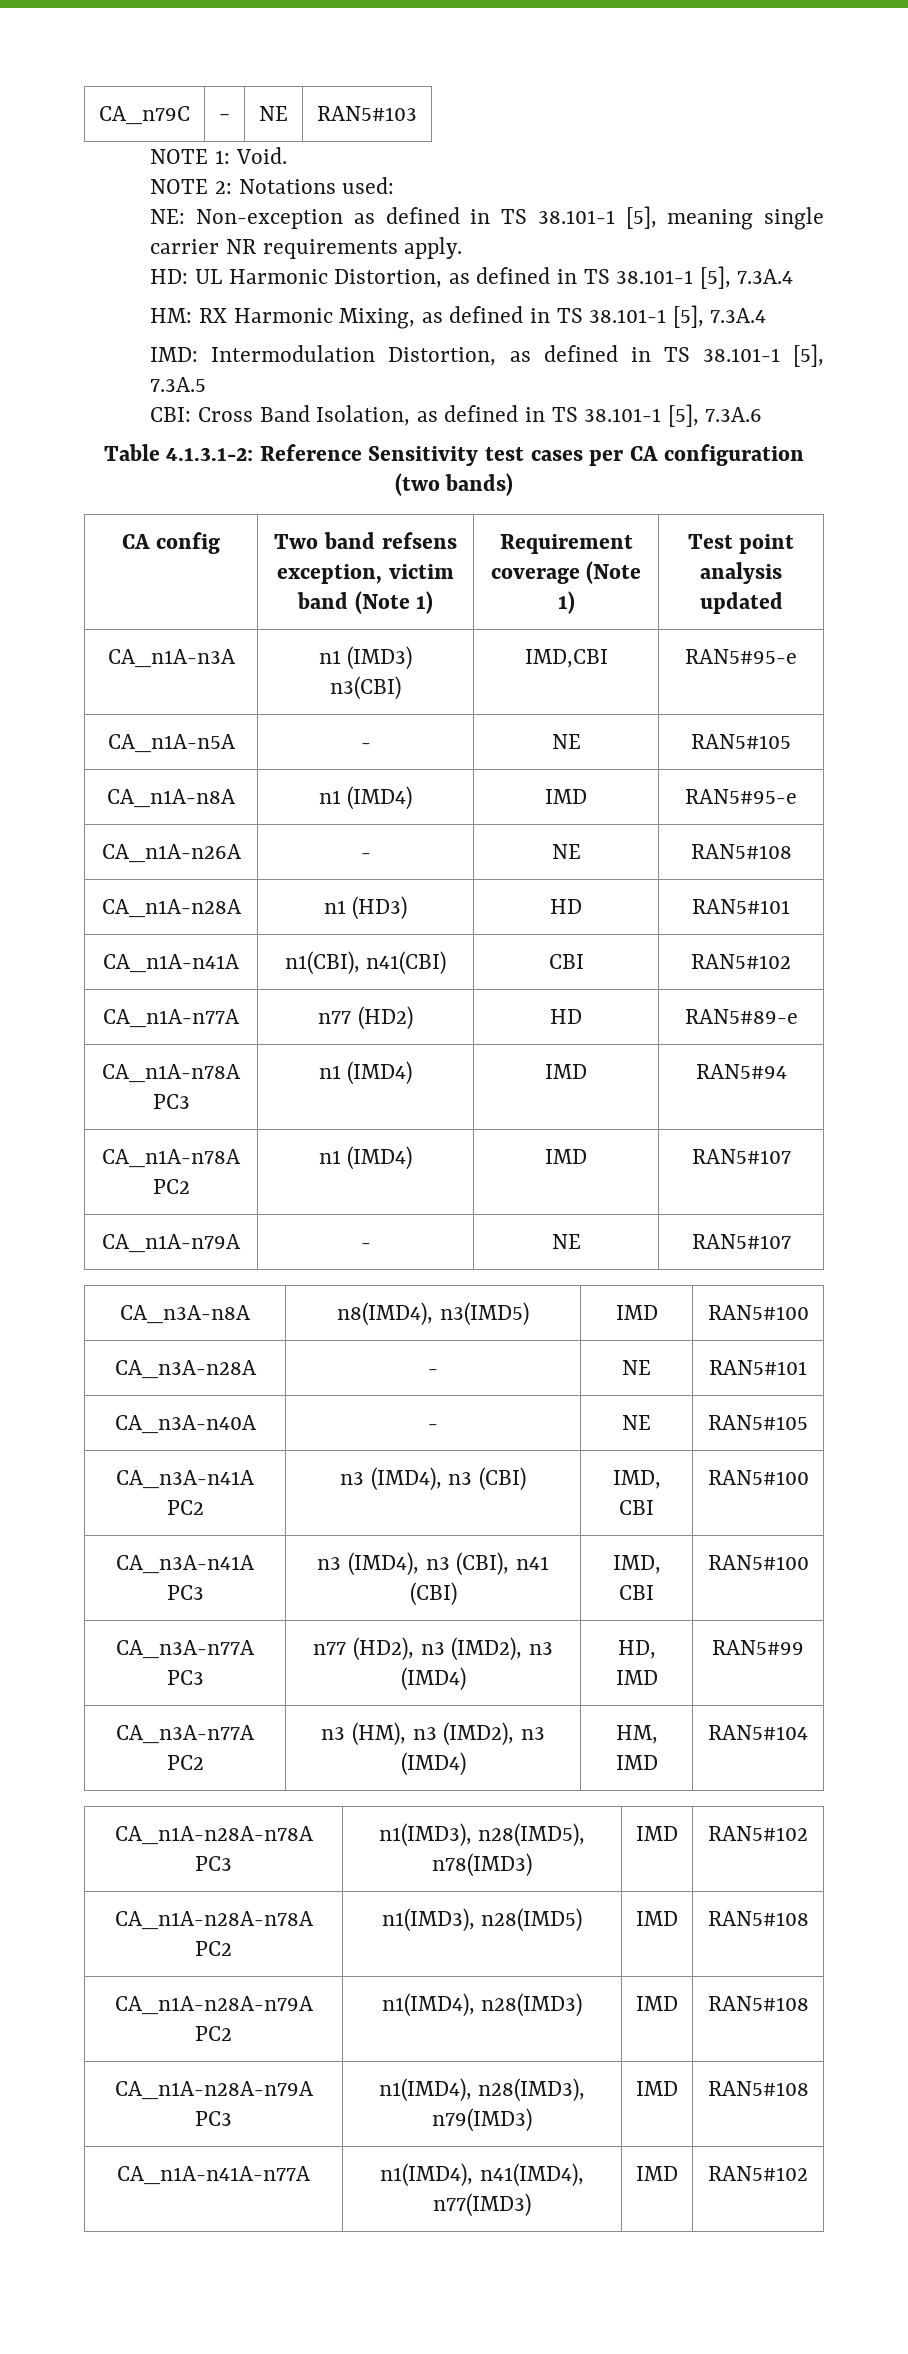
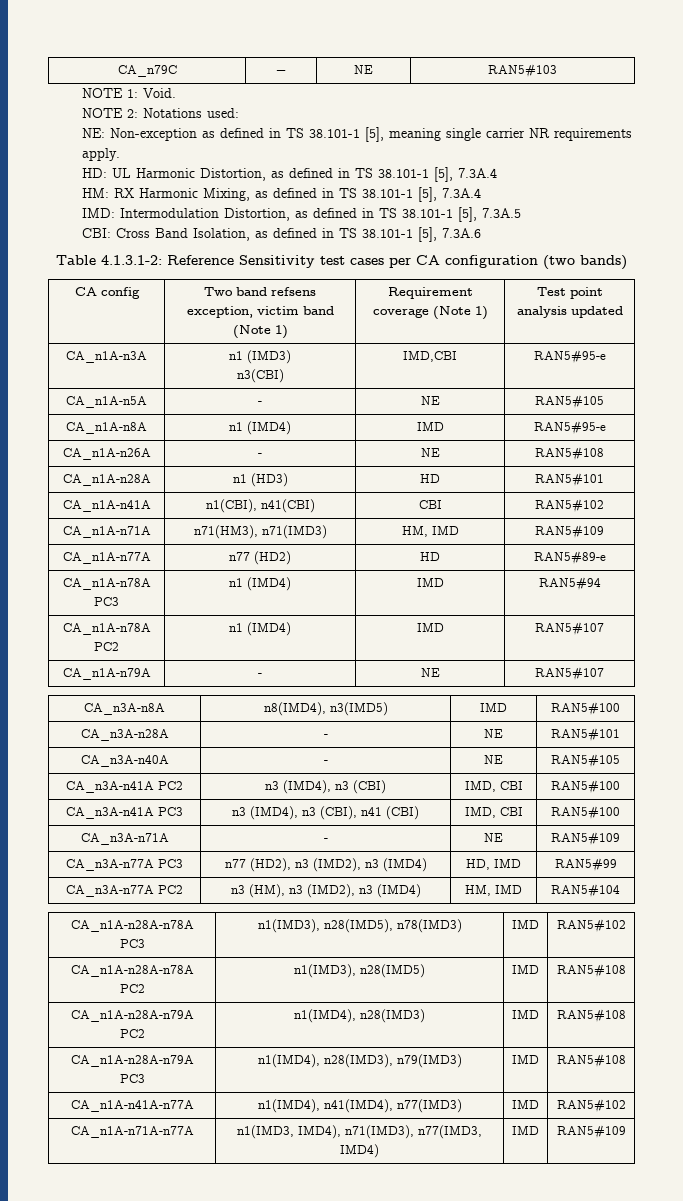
(791, 961) none -> [62,526,151,538] [193,525,327,539] [401,525,459,537] [535,525,604,539] // CA_n1A-n71A | n71(HM3), n71(IMD3) | HM, IMD | RAN5#109
(809, 1562) none -> [80,833,169,845] [323,838,328,842] [484,833,503,842] [551,832,620,846] // CA_n3A-n71A | - | NE | RAN5#109
(808, 2173) none -> [70,1126,194,1138] [237,1125,482,1139] [339,1144,379,1158] [512,1125,539,1135] [556,1125,626,1139] // CA_n1A-n71A-n77A | n1(IMD3, IMD4), n71(IMD3), n77(IMD3, IMD4) | IMD | RAN5#109

